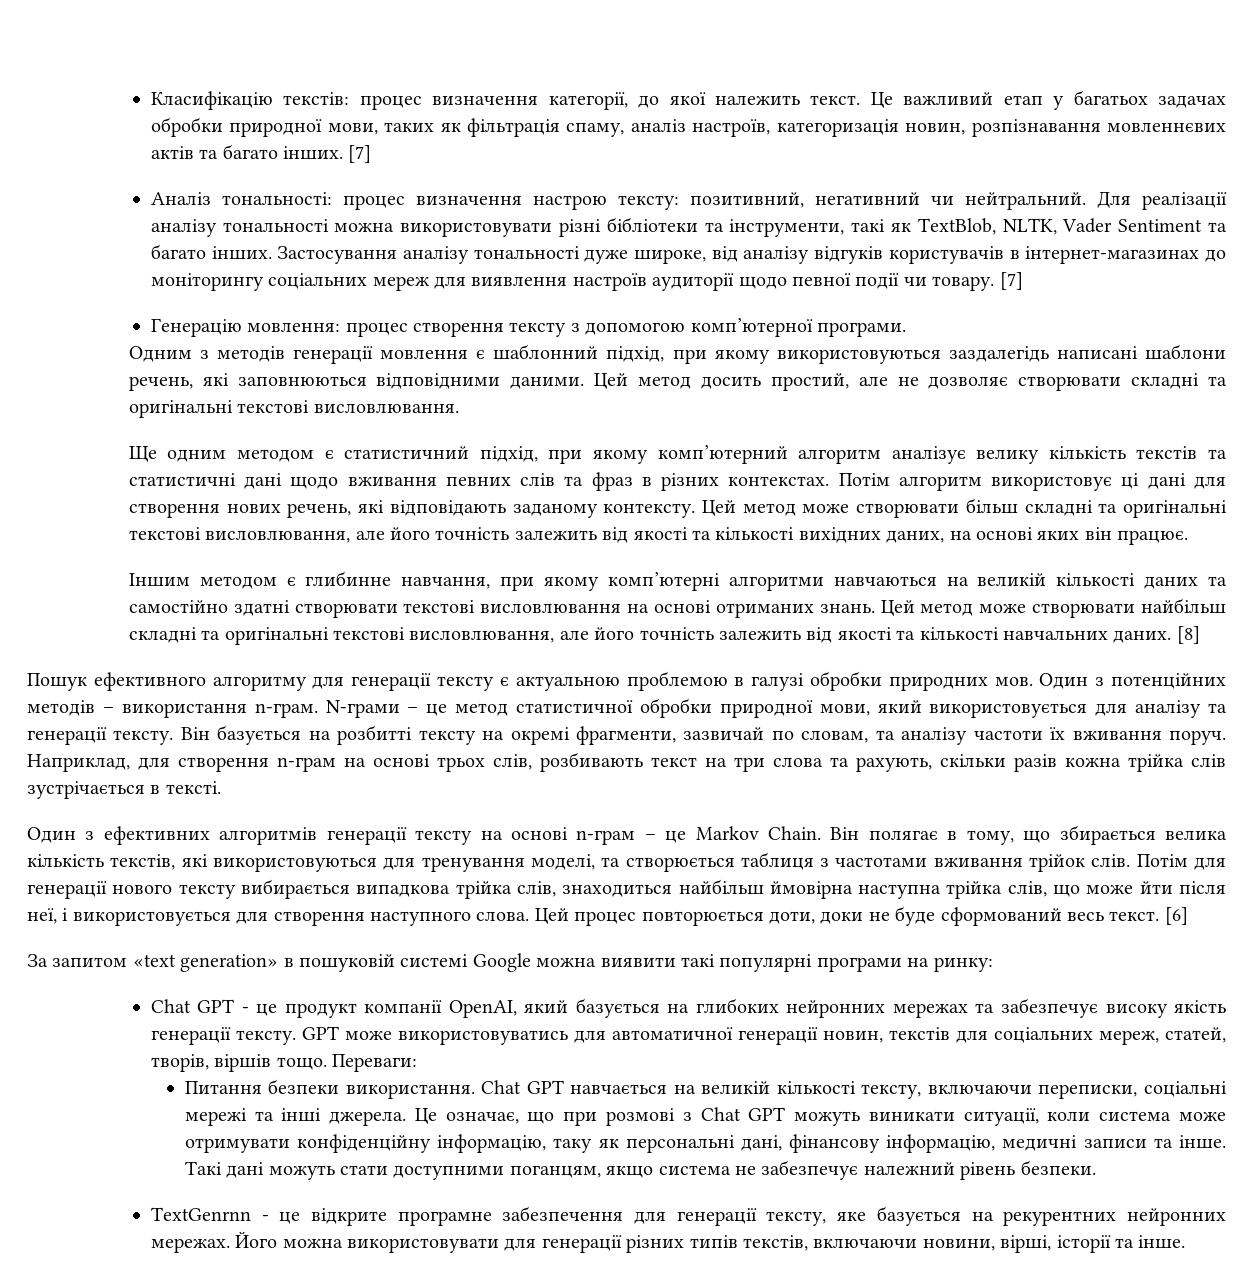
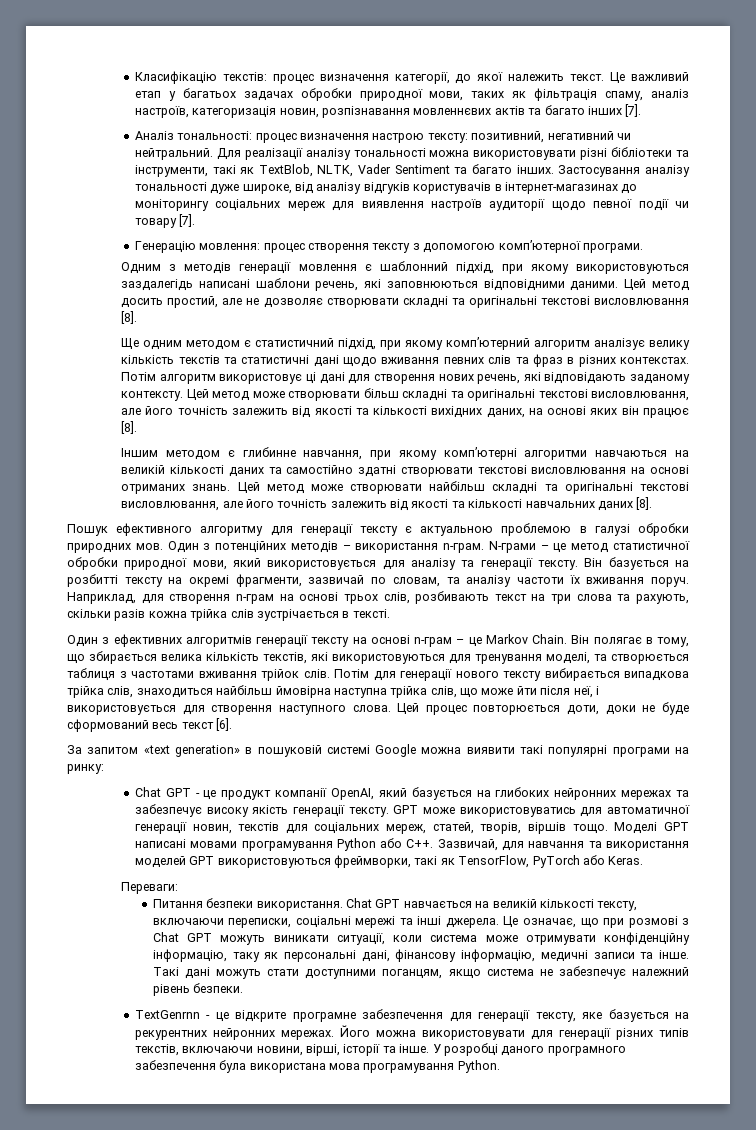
[283,145,372,163] інших. [7] -> [587,104,642,117] інших [7].
[932,272,1023,291] товару. [7] -> [134,214,196,228] товару [7].
[313,403,459,413] висловлювання. -> [594,298,689,305] [121,311,138,324] висловлювання [8].
[1117,530,1189,545] працює. -> [643,408,690,418] [121,421,138,434] працює [8].
[1113,626,1200,644] даних. [8] -> [597,497,653,511] даних [8].
[1109,907,1188,925] текст. [6] -> [181,718,233,731] текст [6].
(327, 1063) none -> [614,822,689,834] [134,838,689,851] [134,855,644,868] Моделі GPT написані мовами програмування Python або C++. Зазвичай, для навчання та використання моделей GPT використовуються фреймворки, такі як TensorFlow, PyTorch або Keras. //
(1186, 1242) none -> [432,1043,626,1056] [134,1060,500,1073] У розробці даного програмного забезпечення була використана мова програмування Python.

